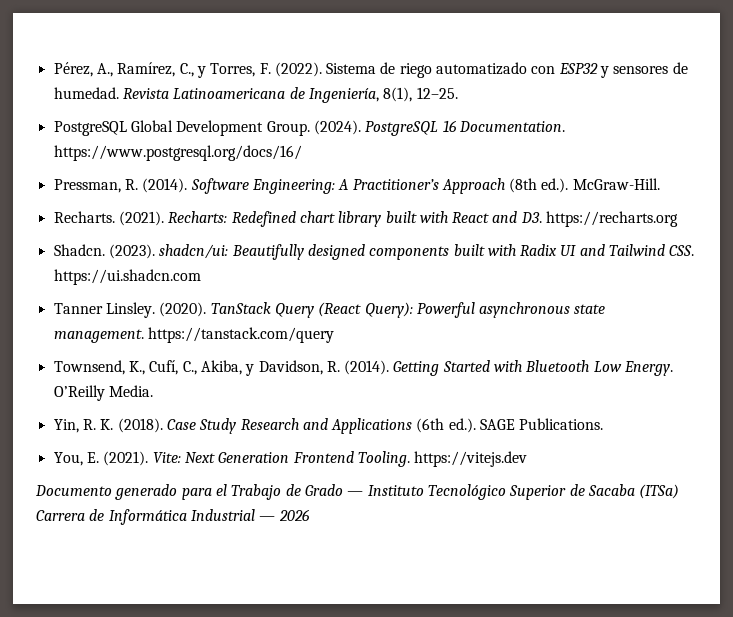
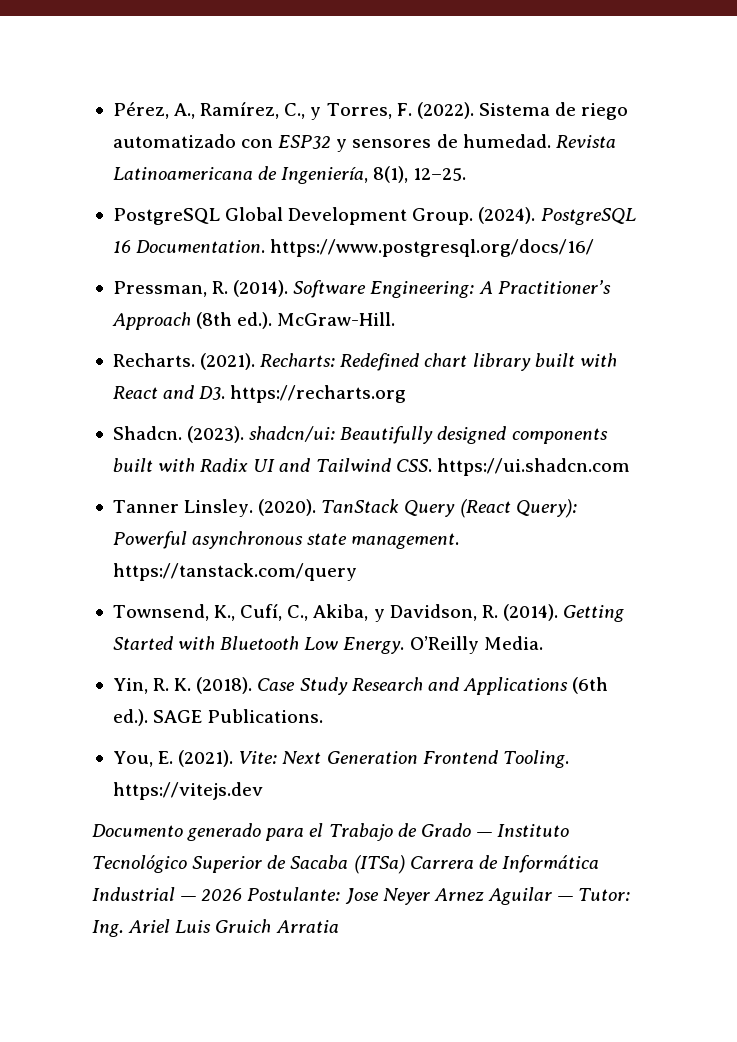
(310, 515) none -> [247,887,631,905] [92,919,339,937] Postulante: Jose Neyer Arnez Aguilar — Tutor: Ing. Ariel Luis Gruich Arratia

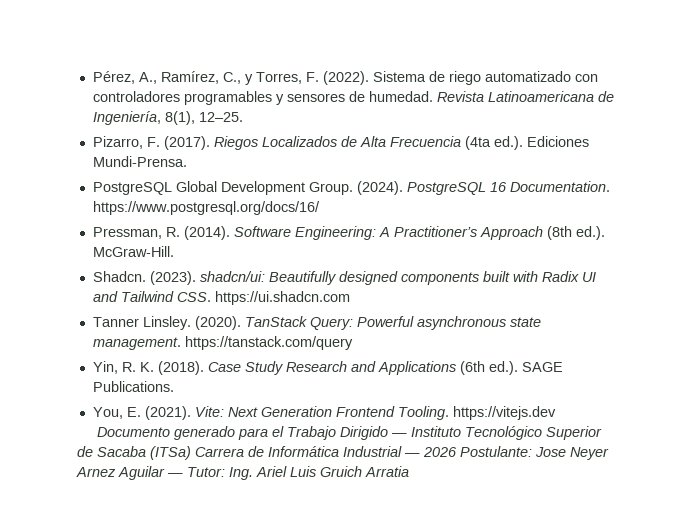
[278,135,332,149] ESP32 -> [92,91,272,105] controladores programables
(467, 174) none -> [92,136,589,150] [92,156,187,167] // Pizarro, F. (2017). Riegos Localizados de Alta Frecuencia (4ta ed.). Ediciones Mundi-Prensa.
[112,353,617,371] [112,385,407,403] // Recharts. (2021). Recharts: Redefined chart library built with React and D3. https://recharts.org -> (174, 251) none
[404,499,577,518] Query (React Query): -> [309,317,353,330] Query:
[112,604,625,622] [112,636,543,654] // Townsend, K., Cufí, C., Akiba, y Davidson, R. (2014). Getting Started with Bluetooth Low Energy. O’Reilly Media. -> (353, 343) none
[397,823,471,837] de Grado -> [339,426,388,440] Dirigido

